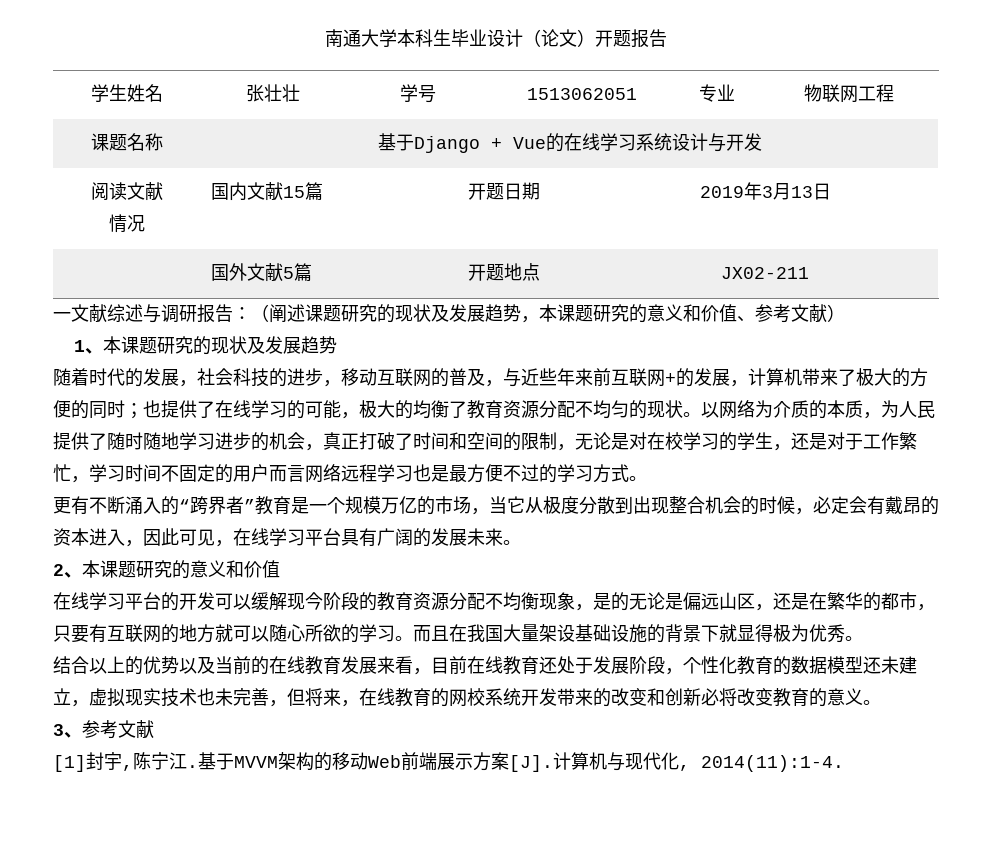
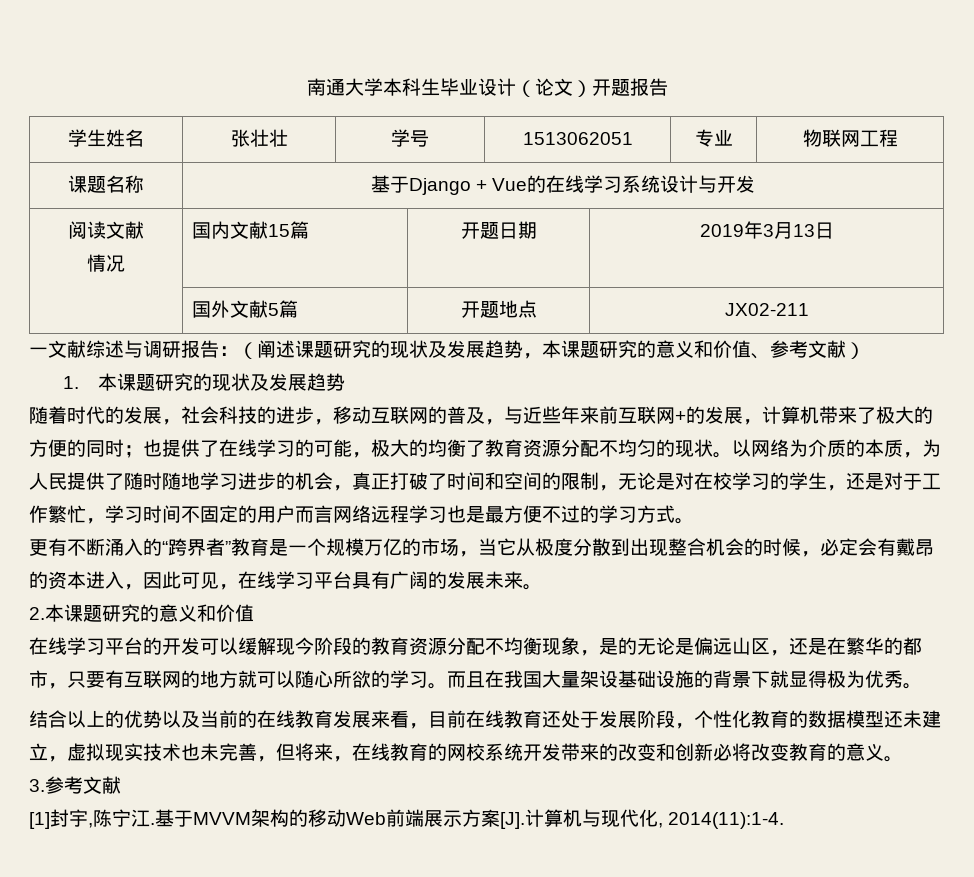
[74,340,104,354] 1、 -> [63,376,80,389] 1.
[53,564,82,578] 2、 -> [29,607,45,620] 2.
[53,724,82,738] 3、 -> [29,779,45,792] 3.

